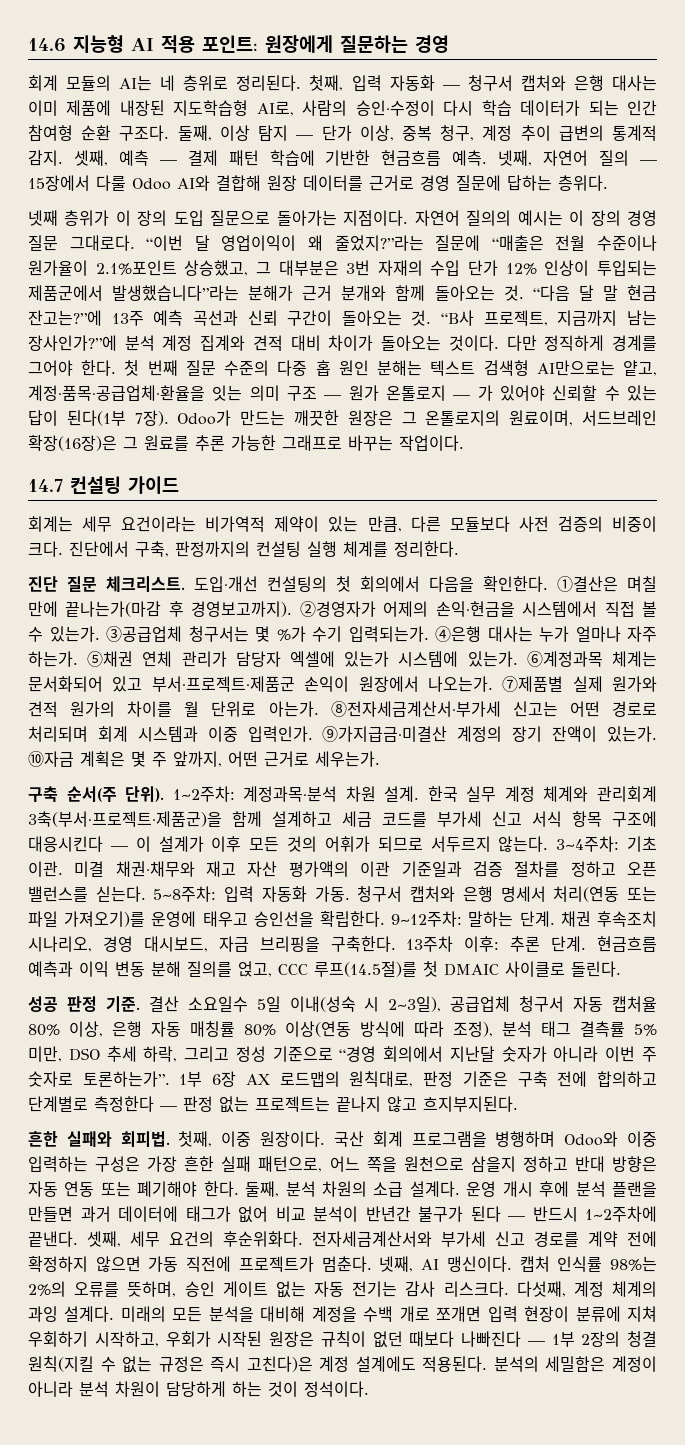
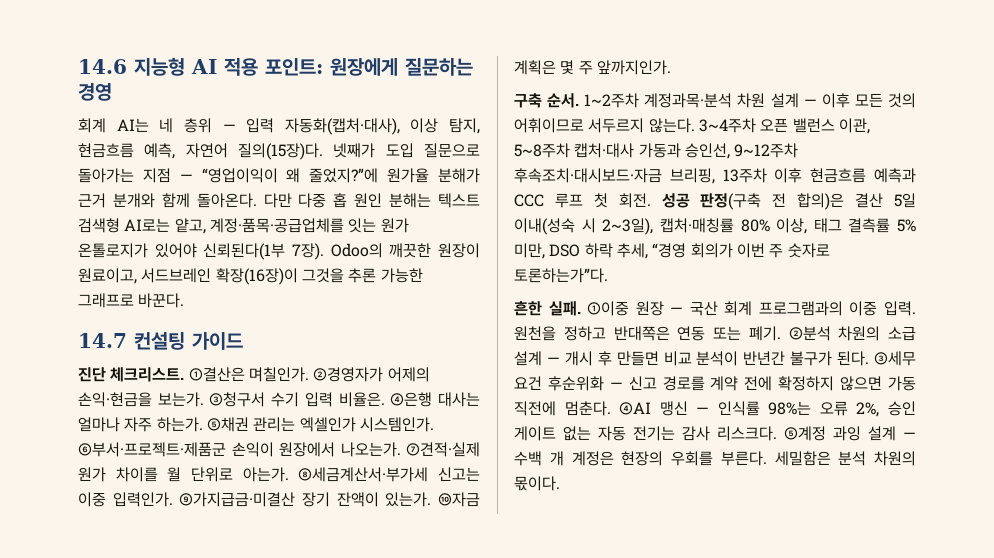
[66,75,112,91] 모듈의 -> (106, 125) none
[183,75,658,91] [28,100,657,116] [28,125,657,141] [28,150,657,166] [28,175,608,191] [28,210,657,226] [28,235,658,251] [28,260,657,276] [28,285,657,301] [28,310,657,326] [28,335,658,351] [28,360,270,376] 층위로 정리된다. 첫째, 입력 자동화 — 청구서 캡처와 은행 대사는 이미 제품에 내장된 지도학습형 AI로, 사람의 승인·수정이 다시 학습 데이터가 되는 인간 참여형 순환 구조다. 둘째, 이상 탐지 — 단가 이상, 중복 청구, 계정 추이 급변의 통계적 감지. 셋째, 예측 — 결제 패턴 학습에 기반한 현금흐름 예측. 넷째, 자연어 질의 — 15장에서 다룰 Odoo AI와 결합해 원장 데이터를 근거로 경영 질문에 답하는 층위다. // 넷째 층위가 이 장의 도입 질문으로 돌아가는 지점이다. 자연어 질의의 예시는 이 장의 경영 질문 그대로다. “이번 달 영업이익이 왜 줄었지?”라는 질문에 “매출은 전월 수준이나 원가율이 2.1%포인트 상승했고, 그 대부분은 3번 자재의 수입 단가 12% 인상이 투입되는 제품군에서 발생했습니다”라는 분해가 근거 분개와 함께 돌아오는 것. “다음 달 말 현금 잔고는?”에 13주 예측 곡선과 신뢰 구간이 돌아오는 것. “B사 프로젝트, 지금까지 남는 장사인가?”에 분석 계정 집계와 견적 대비 차이가 돌아오는 것이다. 다만 정직하게 경계를 그어야 한다. 첫 번째 질문 수준의 -> [183,118,480,135] [78,143,480,160] [78,168,480,183] [78,193,292,208] 층위 — 입력 자동화(캡처·대사), 이상 탐지, 현금흐름 예측, 자연어 질의(15장)다. 넷째가 도입 질문으로 돌아가는 지점 — “영업이익이 왜 줄었지?”에 원가율 분해가 근거 분개와 함께 돌아온다. 다만
[536,360,657,376] [28,385,657,401] [28,410,657,426] [28,435,189,451] AI만으로는 얕고, 계정·품목·공급업체·환율을 잇는 의미 구조 — 원가 온톨로지 — 가 있어야 신뢰할 수 있는 답이 된다(1부 7장). Odoo가 만드는 깨끗한 원장은 그 온톨로지의 원료이며, 서드브레인 확장(16장)은 그 원료를 -> [124,218,409,234] [78,243,480,260] [78,268,344,285] AI로는 얕고, 계정·품목·공급업체를 잇는 원가 온톨로지가 있어야 신뢰된다(1부 7장). Odoo의 깨끗한 원장이 원료이고, 서드브레인 확장(16장)이 그것을
[348,435,464,451] 바꾸는 작업이다. -> [138,293,185,308] 바꾼다.
[28,516,657,532] [28,541,459,557] [28,576,657,592] [28,601,658,617] [28,626,429,642] 회계는 세무 요건이라는 비가역적 제약이 있는 만큼, 다른 모듈보다 사전 검증의 비중이 크다. 진단에서 구축, 판정까지의 컨설팅 실행 체계를 정리한다. // 진단 질문 체크리스트. 도입·개선 컨설팅의 첫 회의에서 다음을 확인한다. ①결산은 며칠 만에 끝나는가(마감 후 경영보고까지). ②경영자가 어제의 손익·현금을 시스템에서 직접 볼 수 있는가. ③공급업체 청구서는 몇 %가 수기 입력되는가. -> [78,367,430,382] [78,392,385,407] 진단 체크리스트. ①결산은 며칠인가. ②경영자가 어제의 손익·현금을 보는가. ③청구서 수기 입력 비율은.
[539,626,569,642] 누가 -> (480, 399) none
[142,651,657,667] [28,676,657,692] [28,701,657,717] [28,726,198,742] 연체 관리가 담당자 엑셀에 있는가 시스템에 있는가. ⑥계정과목 체계는 문서화되어 있고 부서·프로젝트·제품군 손익이 원장에서 나오는가. ⑦제품별 실제 원가와 견적 원가의 차이를 월 단위로 아는가. ⑧전자세금계산서·부가세 신고는 어떤 경로로 처리되며 회계 시스템과 -> [253,417,434,432] [78,442,480,457] [78,467,480,482] 관리는 엑셀인가 시스템인가. ⑥부서·프로젝트·제품군 손익이 원장에서 나오는가. ⑦견적·실제 원가 차이를 월 단위로 아는가. ⑧세금계산서·부가세 신고는
[457,726,503,742] 계정의 -> (296, 499) none
[173,751,380,767] [28,786,657,802] [28,811,657,827] [28,836,657,852] [28,861,657,877] [28,886,658,902] [28,911,657,927] [28,936,657,952] [28,961,621,977] [28,996,657,1012] [28,1021,532,1037] 앞까지, 어떤 근거로 세우는가. // 구축 순서(주 단위). 1~2주차: 계정과목·분석 차원 설계. 한국 실무 계정 체계와 관리회계 3축(부서·프로젝트·제품군)을 함께 설계하고 세금 코드를 부가세 신고 서식 항목 구조에 대응시킨다 — 이 설계가 이후 모든 것의 어휘가 되므로 서두르지 않는다. 3~4주차: 기초 이관. 미결 채권·채무와 재고 자산 평가액의 이관 기준일과 검증 절차를 정하고 오픈 밸런스를 싣는다. 5~8주차: 입력 자동화 가동. 청구서 캡처와 은행 명세서 처리(연동 또는 파일 가져오기)를 운영에 태우고 승인선을 확립한다. 9~12주차: 말하는 단계. 채권 후속조치 시나리오, 경영 대시보드, 자금 브리핑을 구축한다. 13주차 이후: 추론 단계. 현금흐름 예측과 이익 변동 분해 질의를 얹고, CCC 루프(14.5절)를 첫 DMAIC 사이클로 돌린다. // 성공 판정 기준. 결산 소요일수 5일 이내(성숙 시 2~3일), 공급업체 청구서 자동 캡처율 80% 이상, 은행 자동 매칭률 80% 이상(연동 방식에 따라 조정), 분석 -> [596,60,671,75] [514,93,916,108] [514,118,870,134] [514,143,799,159] [514,168,916,184] [514,193,916,210] [514,218,808,235] 앞까지인가. // 구축 순서. 1~2주차 계정과목·분석 차원 설계 — 이후 모든 것의 어휘이므로 서두르지 않는다. 3~4주차 오픈 밸런스 이관, 5~8주차 캡처·대사 가동과 승인선, 9~12주차 후속조치·대시보드·자금 브리핑, 13주차 이후 현금흐름 예측과 CCC 루프 첫 회전. 성공 판정(구축 전 합의)은 결산 5일 이내(성숙 시 2~3일), 캡처·매칭률 80% 이상,
[106,1046,657,1062] [28,1071,658,1087] [28,1096,518,1113] [28,1131,657,1147] [28,1156,657,1172] [28,1181,658,1197] [28,1206,657,1223] [28,1231,486,1247] 추세 하락, 그리고 정성 기준으로 “경영 회의에서 지난달 숫자가 아니라 이번 주 숫자로 토론하는가”. 1부 6장 AX 로드맵의 원칙대로, 판정 기준은 구축 전에 합의하고 단계별로 측정한다 — 판정 없는 프로젝트는 끝나지 않고 흐지부지된다. // 흔한 실패와 회피법. 첫째, 이중 원장이다. 국산 회계 프로그램을 병행하며 Odoo와 이중 입력하는 구성은 가장 흔한 실패 패턴으로, 어느 쪽을 원천으로 삼을지 정하고 반대 방향은 자동 연동 또는 폐기해야 한다. 둘째, 분석 차원의 소급 설계다. 운영 개시 후에 분석 플랜을 만들면 과거 데이터에 태그가 없어 비교 분석이 반년간 불구가 된다 — 반드시 1~2주차에 끝낸다. 셋째, 세무 요건의 후순위화다. 전자세금계산서와 부가세 -> [584,243,830,259] [514,268,608,283] [514,301,916,316] [514,326,916,341] [514,351,916,366] [514,376,623,391] 하락 추세, “경영 회의가 이번 주 숫자로 토론하는가”다. // 흔한 실패. ①이중 원장 — 국산 회계 프로그램과의 이중 입력. 원천을 정하고 반대쪽은 연동 또는 폐기. ②분석 차원의 소급 설계 — 개시 후 만들면 비교 분석이 반년간 불구가 된다. ③세무 요건 후순위화 —
[238,1256,658,1272] [28,1281,177,1297] 프로젝트가 멈춘다. 넷째, AI 맹신이다. 캡처 인식률 98%는 2%의 오류를 뜻하며, -> [564,401,880,417] 멈춘다. ④AI 맹신 — 인식률 98%는 오류 2%,
[516,1281,657,1297] [28,1306,657,1322] [28,1331,657,1348] [28,1356,657,1373] [28,1381,369,1397] 다섯째, 계정 체계의 과잉 설계다. 미래의 모든 분석을 대비해 계정을 수백 개로 쪼개면 입력 현장이 분류에 지쳐 우회하기 시작하고, 우회가 시작된 원장은 규칙이 없던 때보다 나빠진다 — 1부 2장의 청결 원칙(지킬 수 없는 규정은 즉시 고친다)은 계정 설계에도 적용된다. 분석의 세밀함은 계정이 아니라 분석 차원이 담당하게 하는 것이 정석이다. -> [784,426,916,441] [514,451,916,466] [514,476,560,491] ⑤계정 과잉 설계 — 수백 개 계정은 현장의 우회를 부른다. 세밀함은 분석 차원의 몫이다.

